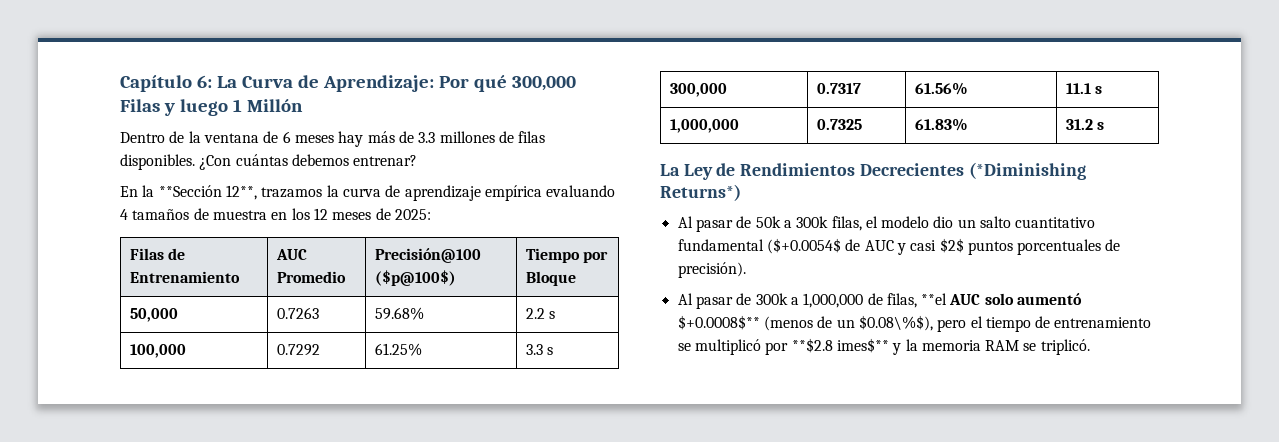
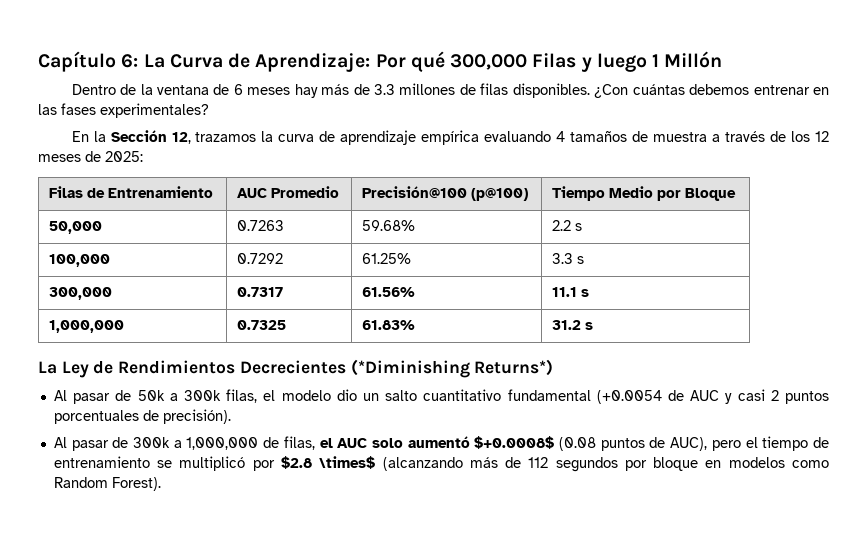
[353,155,418,166] entrenar? -> [753,85,829,95] [38,103,209,118] entrenar en las fases experimentales?
[158,185,257,200] **Sección 12**, -> [110,130,191,144] Sección 12,
[271,212,288,220] en -> [712,131,787,142] a través de
[374,270,456,286] ($p@100$) -> [470,188,528,201] (p@100)
(580, 255) none -> [608,186,653,198] Medio
[766,238,841,254] ($+0.0054$ -> [596,390,662,404] (+0.0054
[939,238,964,253] $2$ -> [770,390,779,401] 2
[921,293,948,305] **el -> [319,438,333,448] el
[677,315,933,331] $+0.0008$** (menos de un $0.08\%$), -> [474,436,708,451] $+0.0008$ (0.08 puntos de AUC),
[791,338,1090,355] **$2.8 imes$** y la memoria RAM se triplicó. -> [281,456,829,472] [53,477,161,491] $2.8 \times$ (alcanzando más de 112 segundos por bloque en modelos como Random Forest).

